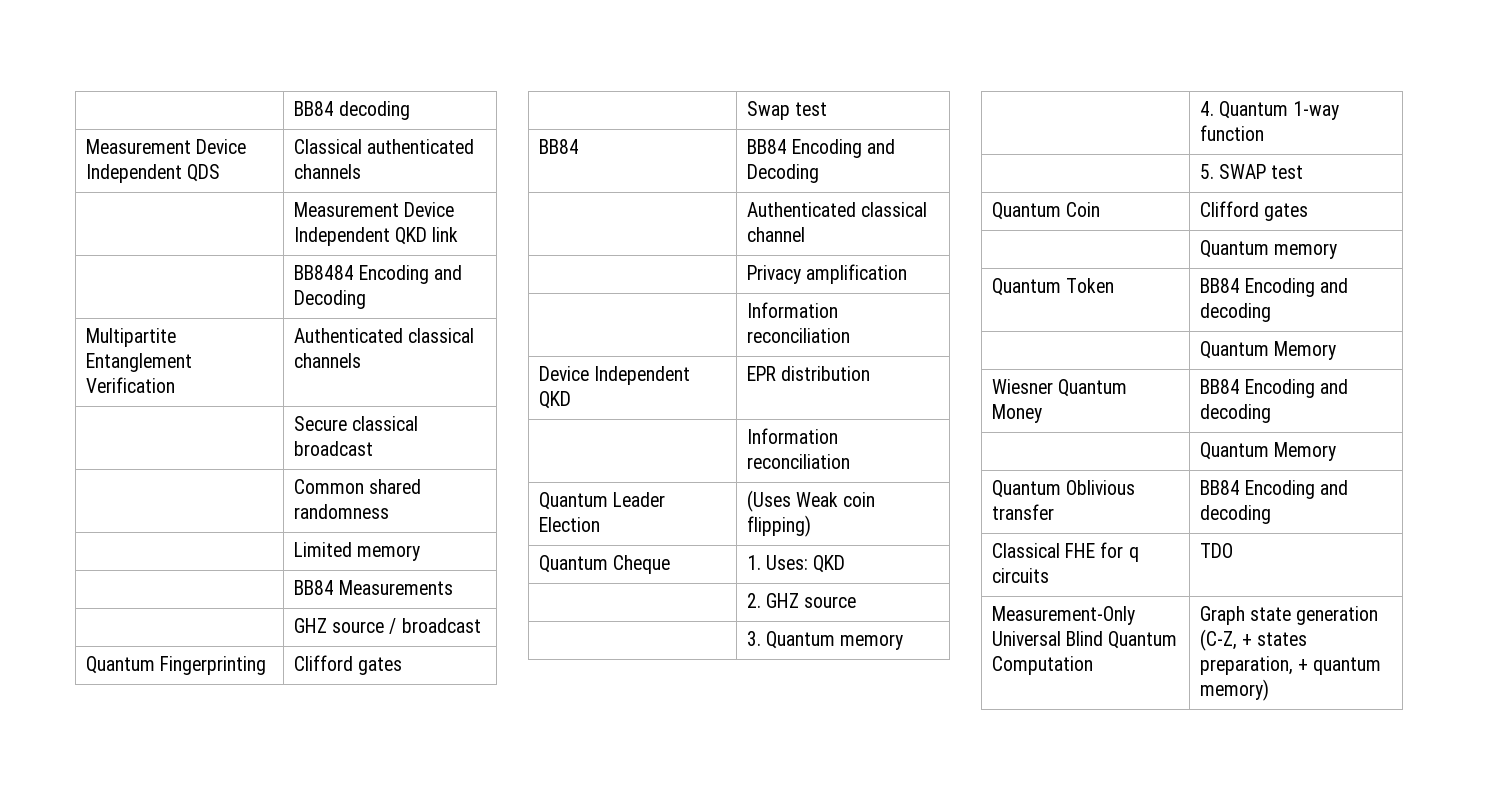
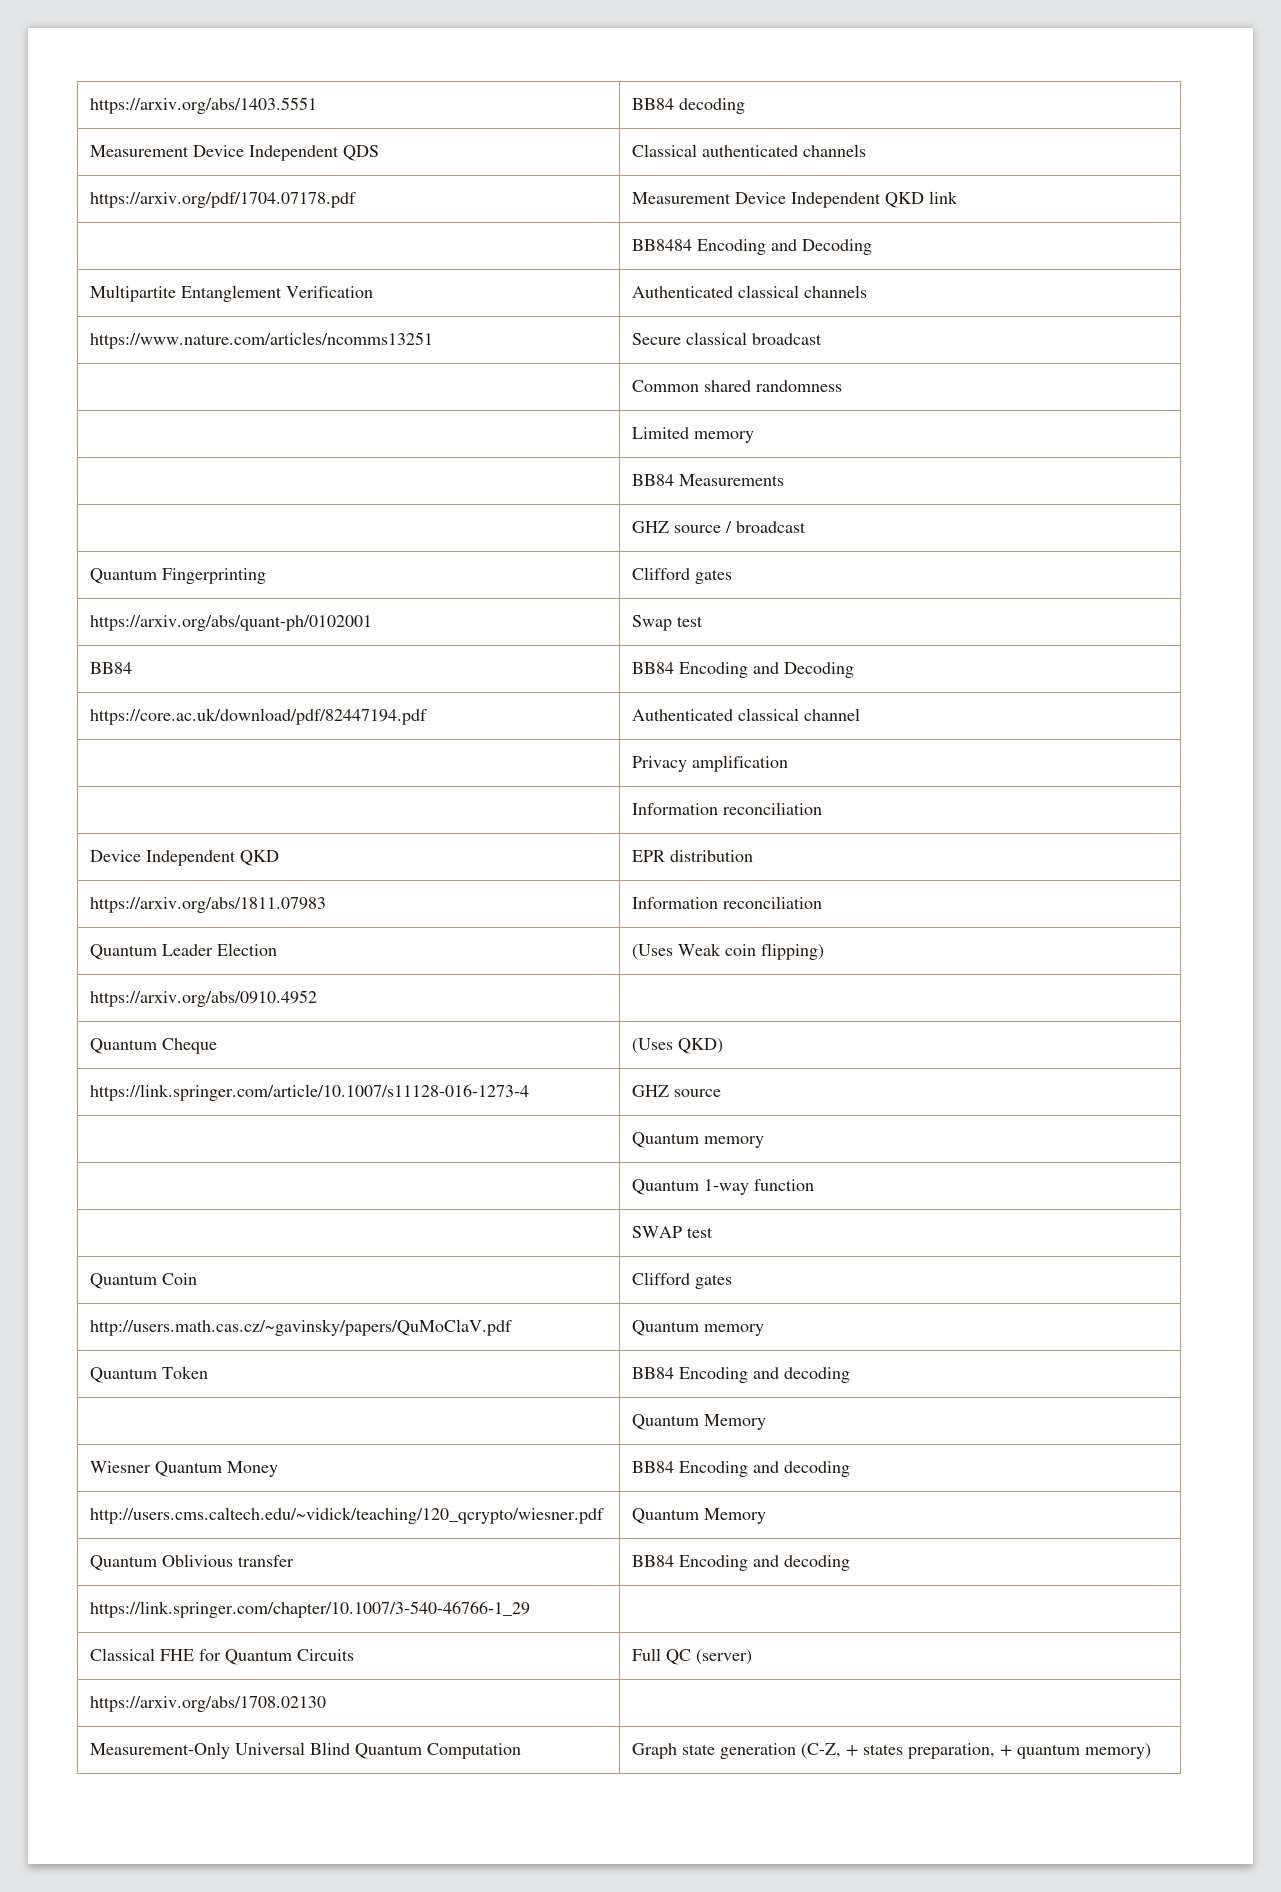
(293, 108) none -> [90,97,318,114] https://arxiv.org/abs/1403.5551
(361, 171) none -> [90,192,357,208] https://arxiv.org/pdf/1704.07178.pdf
(361, 360) none -> [90,332,434,349] https://www.nature.com/articles/ncomms13251
(403, 666) none -> [90,615,373,631] https://arxiv.org/abs/quant-ph/0102001
(819, 173) none -> [90,708,428,725] https://core.ac.uk/download/pdf/82447194.pdf
(871, 373) none -> [90,897,327,913] https://arxiv.org/abs/1811.07983
(811, 526) none -> [90,990,318,1007] // https://arxiv.org/abs/0910.4952 |
[746,555,846,573] [746,593,761,608] 1. Uses: QKD // | 2. -> [632,1038,724,1054] [90,1084,530,1101] (Uses QKD) // https://link.springer.com/article/10.1007/s11128-016-1273-4 |
[746,631,761,646] 3. -> (722, 1093) none
[1199,101,1214,116] 4. -> (765, 1142) none
[1199,164,1214,179] 5. -> (815, 1185) none
(1309, 212) none -> [90,1319,513,1336] http://users.math.cas.cz/~gavinsky/papers/QuMoClaV.pdf
(1271, 413) none -> [90,1507,605,1524] http://users.cms.caltech.edu/~vidick/teaching/120_qcrypto/wiesner.pdf
(1271, 514) none -> [90,1601,531,1618] // https://link.springer.com/chapter/10.1007/3-540-46766-1_29 |
[1128,547,1139,562] [991,568,1049,583] [1199,543,1233,558] q circuits | TDO -> [225,1649,355,1665] [632,1648,753,1665] [90,1696,327,1712] Quantum Circuits | Full QC (server) // https://arxiv.org/abs/1708.02130 |

